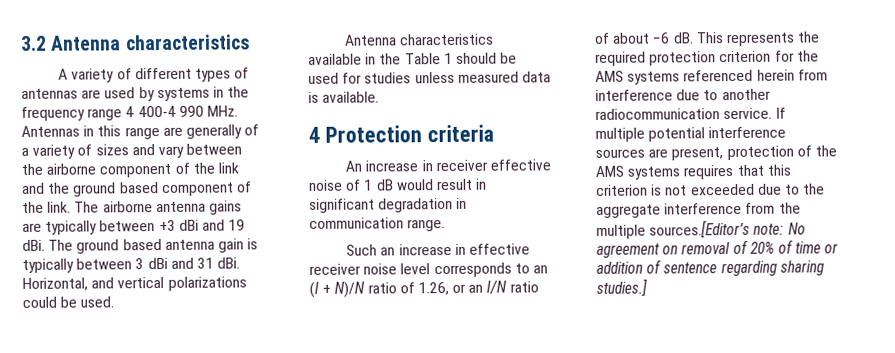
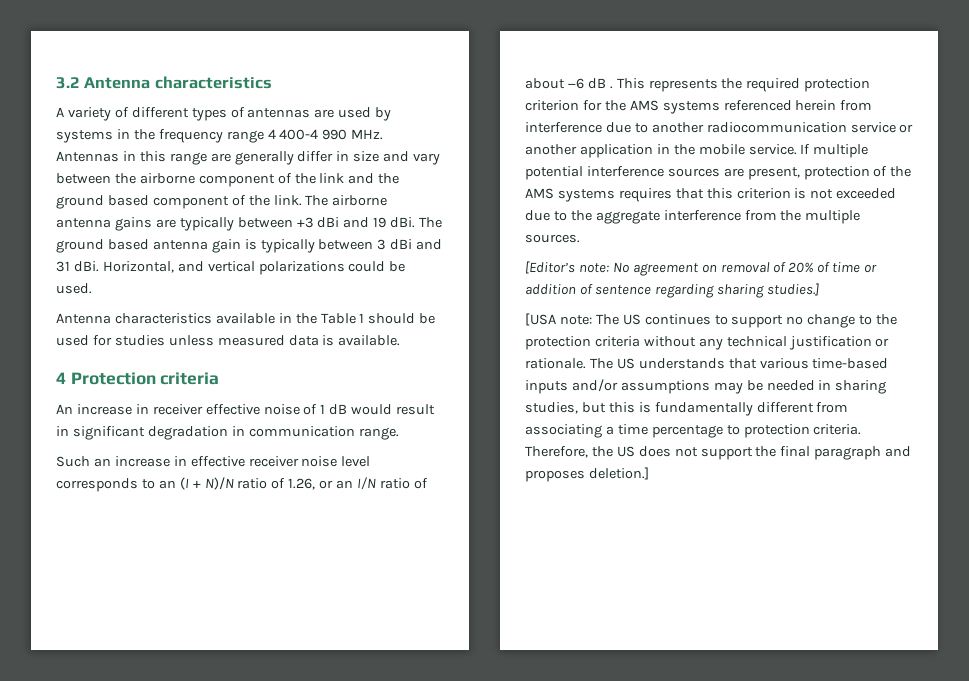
[244,124,260,136] [21,144,129,159] of a variety of sizes -> [297,151,380,162] differ in size
[672,32,694,44] dB. -> [587,78,613,89] dB .
(720, 114) none -> [850,122,914,133] [525,144,745,158] service or another application in the mobile
[649,219,751,239] sources.[Editor’s -> [525,234,580,243] [525,261,575,274] sources. // [Editor’s
(647, 287) none -> [525,313,898,328] [525,336,890,350] [525,358,889,369] [525,379,887,394] [525,402,849,416] [525,424,862,438] [525,446,912,460] [525,467,649,482] // [USA note: The US continues to support no change to the protection criteria without any technical justification or rationale. The US understands that various time-based inputs and/or assumptions may be needed in sharing studies, but this is fundamentally different from associating a time percentage to protection criteria. Therefore, the US does not support the final paragraph and proposes deletion.]

